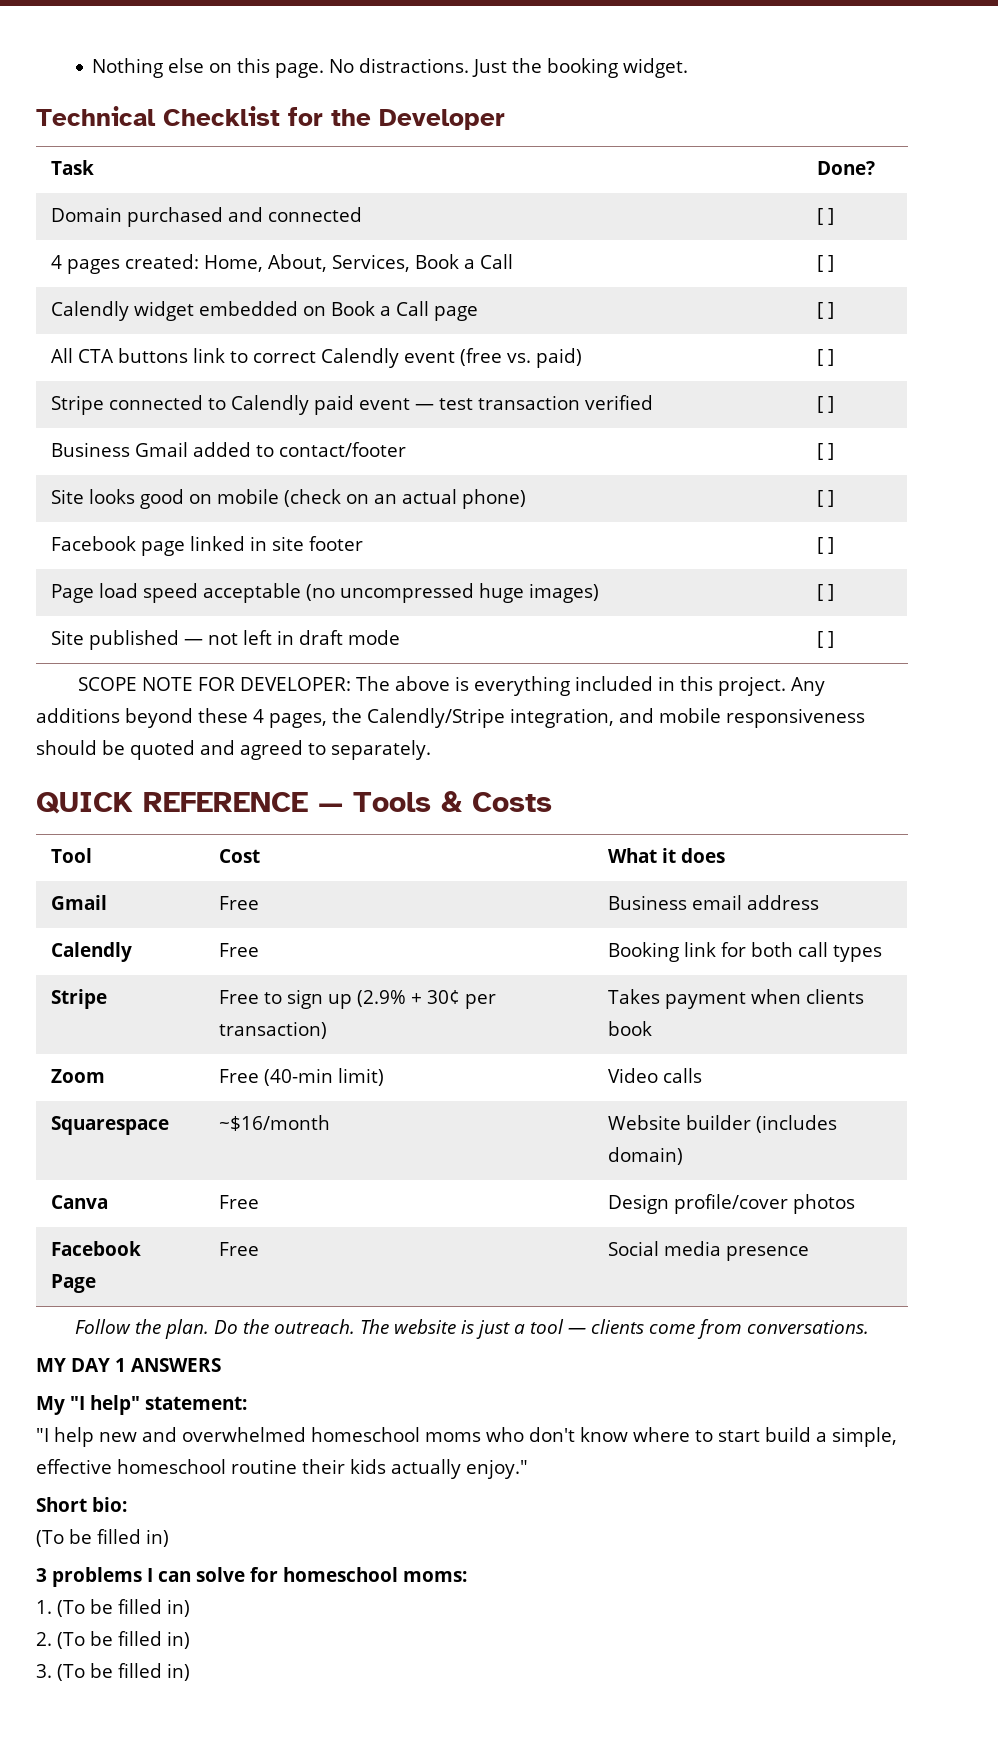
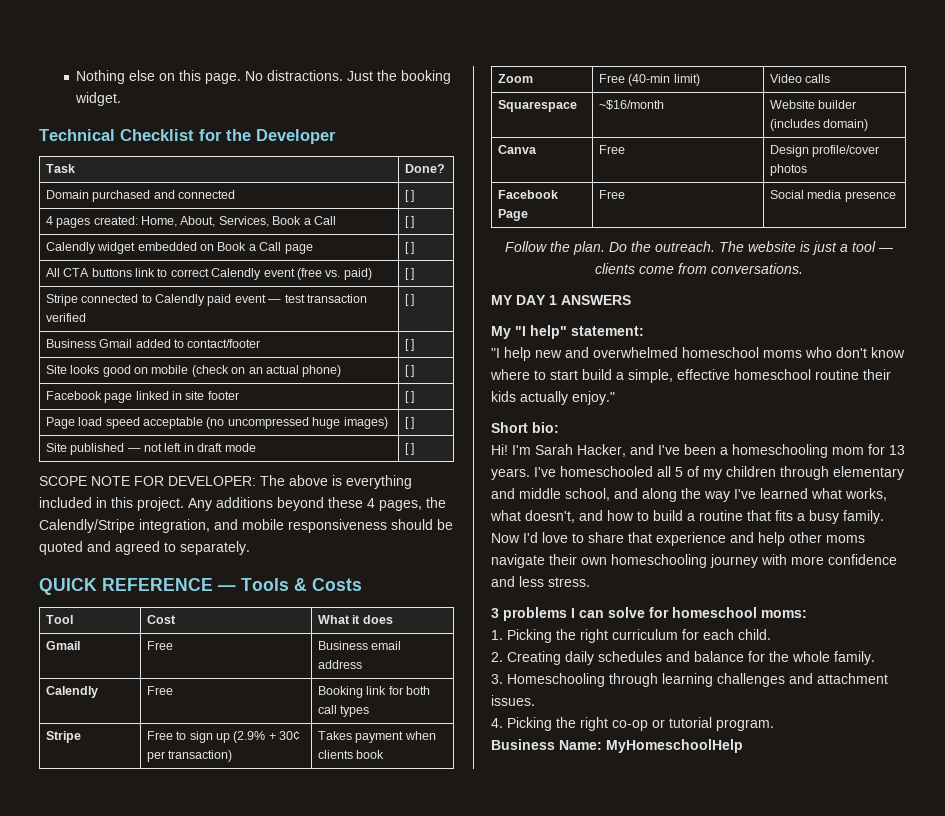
[36,1529,169,1547] (To be filled in) -> [491,444,905,458] [491,466,904,480] [491,488,887,502] [490,510,884,524] [491,532,865,546] [491,554,897,568] [491,576,590,587] Hi! I'm Sarah Hacker, and I've been a homeschooling mom for 13 years. I've homeschooled all 5 of my children through elementary and middle school, and along the way I've learned what works, what doesn't, and how to build a routine that fits a busy family. Now I'd love to share that experience and help other moms navigate their own homeschooling journey with more confidence and less stress.
[57,1599,190,1617] [36,1631,190,1649] [36,1663,190,1681] (To be filled in) // 2. (To be filled in) // 3. (To be filled in) -> [507,629,771,643] [491,651,875,665] [491,673,888,687] [491,695,535,706] [491,717,774,731] [491,739,743,753] Picking the right curriculum for each child. // 2. Creating daily schedules and balance for the whole family. // 3. Homeschooling through learning challenges and attachment issues. // 4. Picking the right co-op or tutorial program. // Business Name: MyHomeschoolHelp

